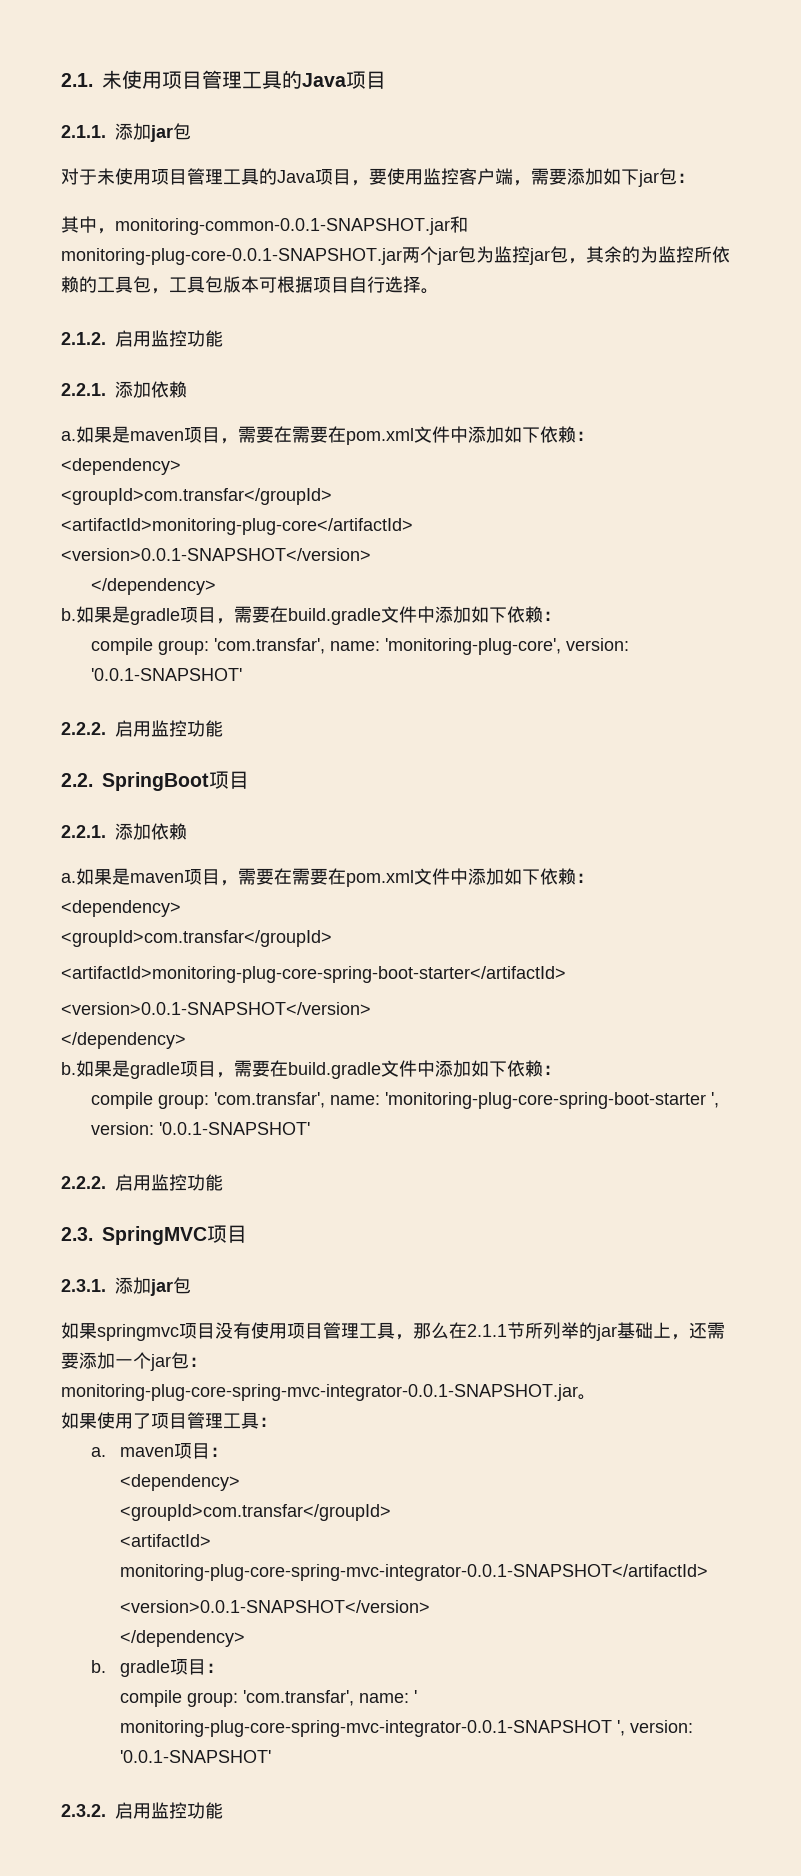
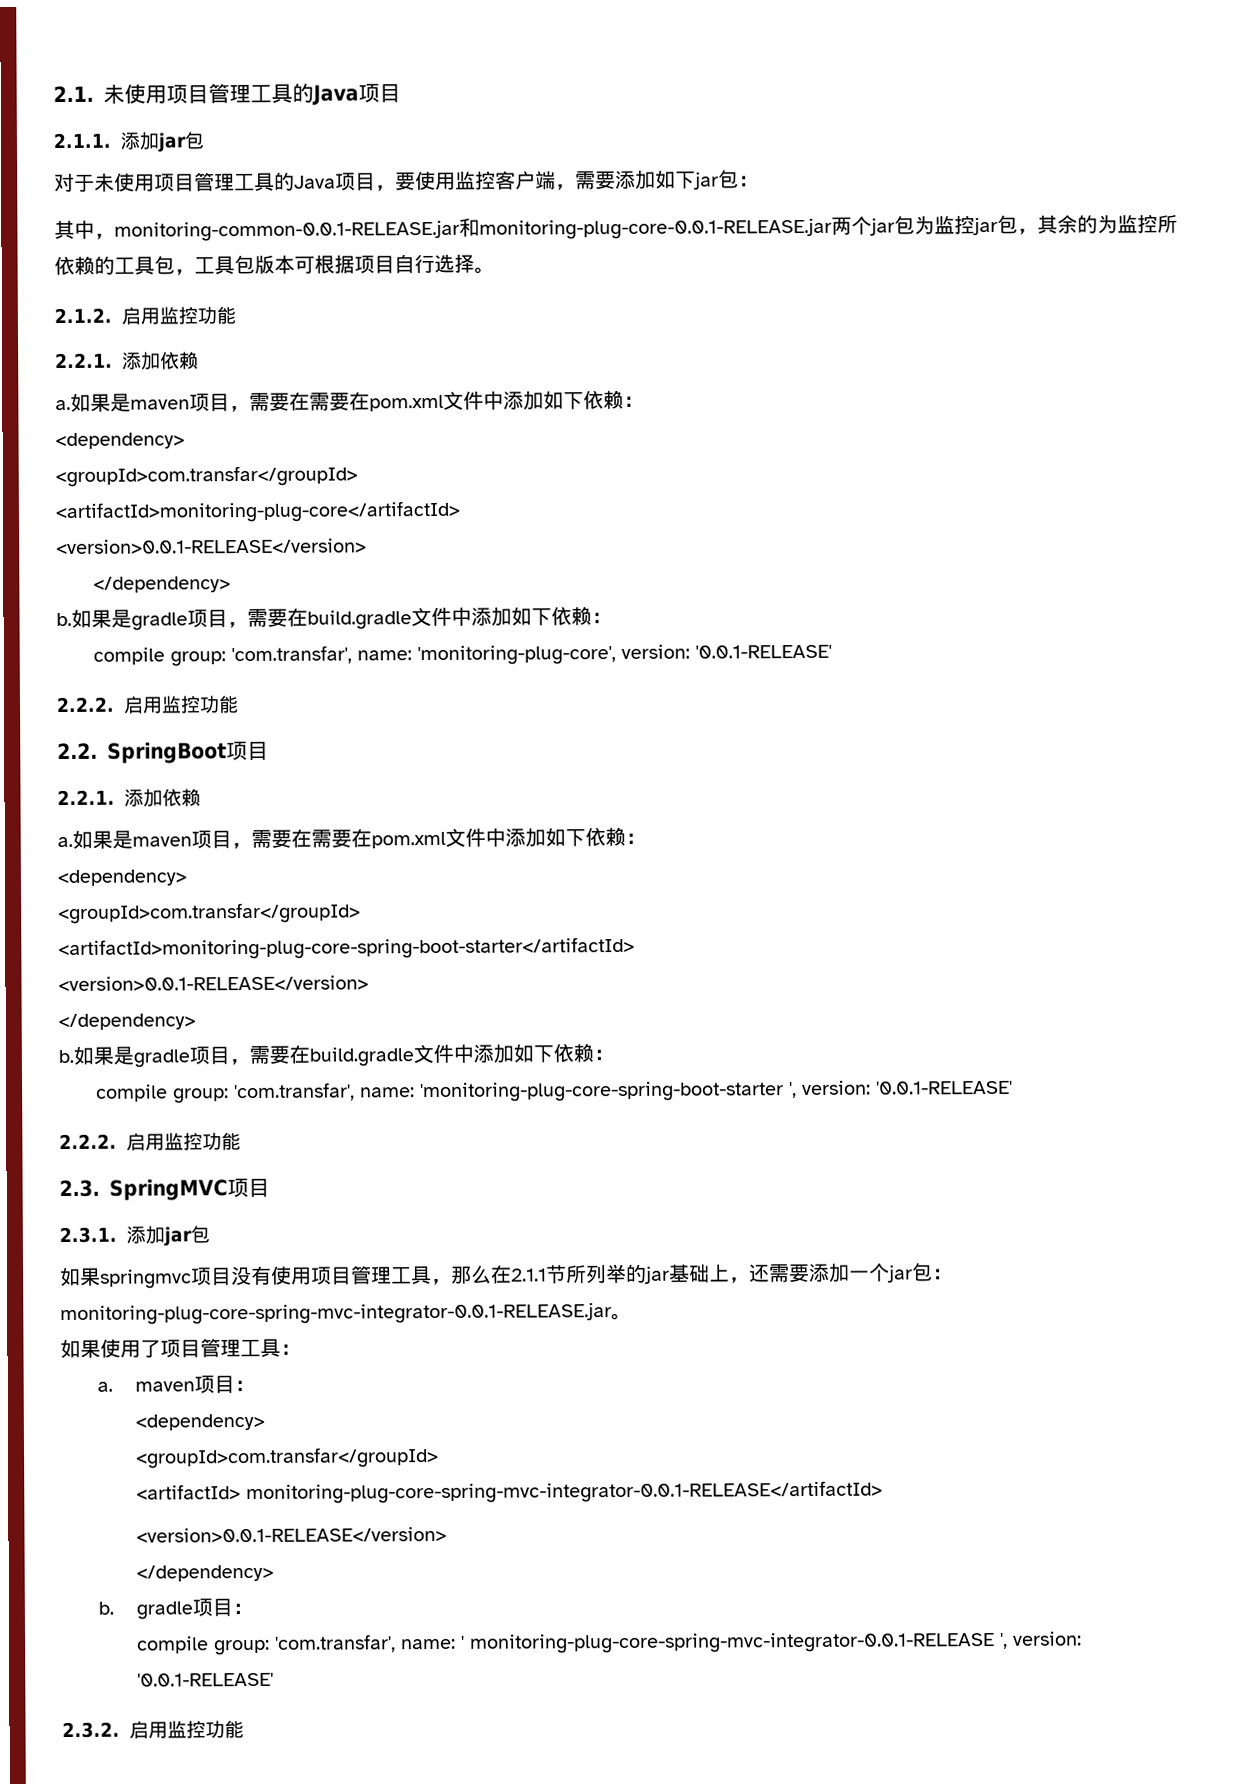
[115,216,468,235] [61,248,402,265] monitoring-common-0.0.1-SNAPSHOT.jar和monitoring-plug-core-0.0.1-SNAPSHOT.jar -> [114,217,832,242] monitoring-common-0.0.1-RELEASE.jar和monitoring-plug-core-0.0.1-RELEASE.jar
[61,548,371,561] <version>0.0.1-SNAPSHOT</version> -> [56,538,367,555] <version>0.0.1-RELEASE</version>
[90,668,242,681] '0.0.1-SNAPSHOT' -> [695,644,833,659] '0.0.1-RELEASE'
[61,1002,371,1015] <version>0.0.1-SNAPSHOT</version> -> [58,975,369,992] <version>0.0.1-RELEASE</version>
[158,1122,310,1135] '0.0.1-SNAPSHOT' -> [876,1080,1014,1095] '0.0.1-RELEASE'
[61,1384,578,1401] monitoring-plug-core-spring-mvc-integrator-0.0.1-SNAPSHOT.jar -> [60,1302,612,1326] monitoring-plug-core-spring-mvc-integrator-0.0.1-RELEASE.jar
[120,1564,709,1581] [120,1600,431,1613] monitoring-plug-core-spring-mvc-integrator-0.0.1-SNAPSHOT</artifactId> // <version>0.0.1-SNAPSHOT</version> -> [245,1480,883,1505] [135,1526,447,1543] monitoring-plug-core-spring-mvc-integrator-0.0.1-RELEASE</artifactId> // <version>0.0.1-RELEASE</version>
[120,1720,694,1737] [120,1750,272,1763] monitoring-plug-core-spring-mvc-integrator-0.0.1-SNAPSHOT ', version: '0.0.1-SNAPSHOT' -> [469,1631,1082,1654] [136,1672,274,1687] monitoring-plug-core-spring-mvc-integrator-0.0.1-RELEASE ', version: '0.0.1-RELEASE'

